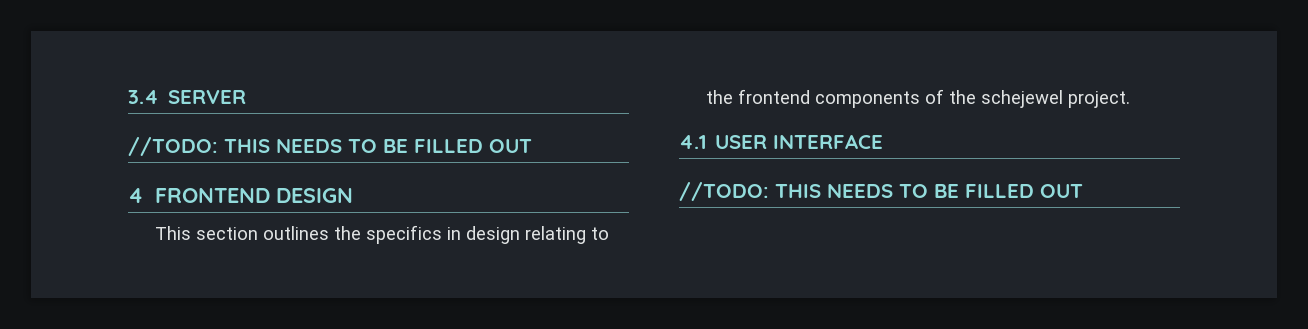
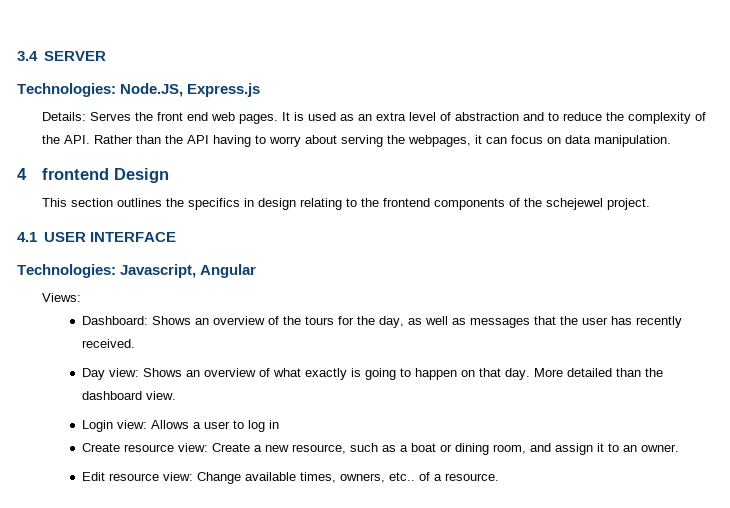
[128,137,532,156] //TODO: THIS NEEDS TO BE FILLED OUT -> [17,83,261,97] [42,112,707,124] [42,135,672,147] Technologies: Node.JS, Express.js // Details: Serves the front end web pages. It is used as an extra level of abstraction and to reduce the complexity of the API. Rather than the API having to worry about serving the webpages, it can focus on data manipulation.
[155,188,354,203] FRONTEND DESIGN -> [42,168,170,183] frontend Design
[679,182,1083,201] //TODO: THIS NEEDS TO BE FILLED OUT -> [17,264,257,278] [42,293,82,302] [81,316,682,328] [81,339,135,348] [81,368,663,380] [81,391,176,400] [81,420,279,432] [81,443,679,455] [81,472,499,484] Technologies: Javascript, Angular // Views: // Dashboard: Shows an overview of the tours for the day, as well as messages that the user has recently received. // Day view: Shows an overview of what exactly is going to happen on that day. More detailed than the dashboard view. // Login view: Allows a user to log in // Create resource view: Create a new resource, such as a boat or dining room, and assign it to an owner. // Edit resource view: Change available times, owners, etc.. of a resource.

